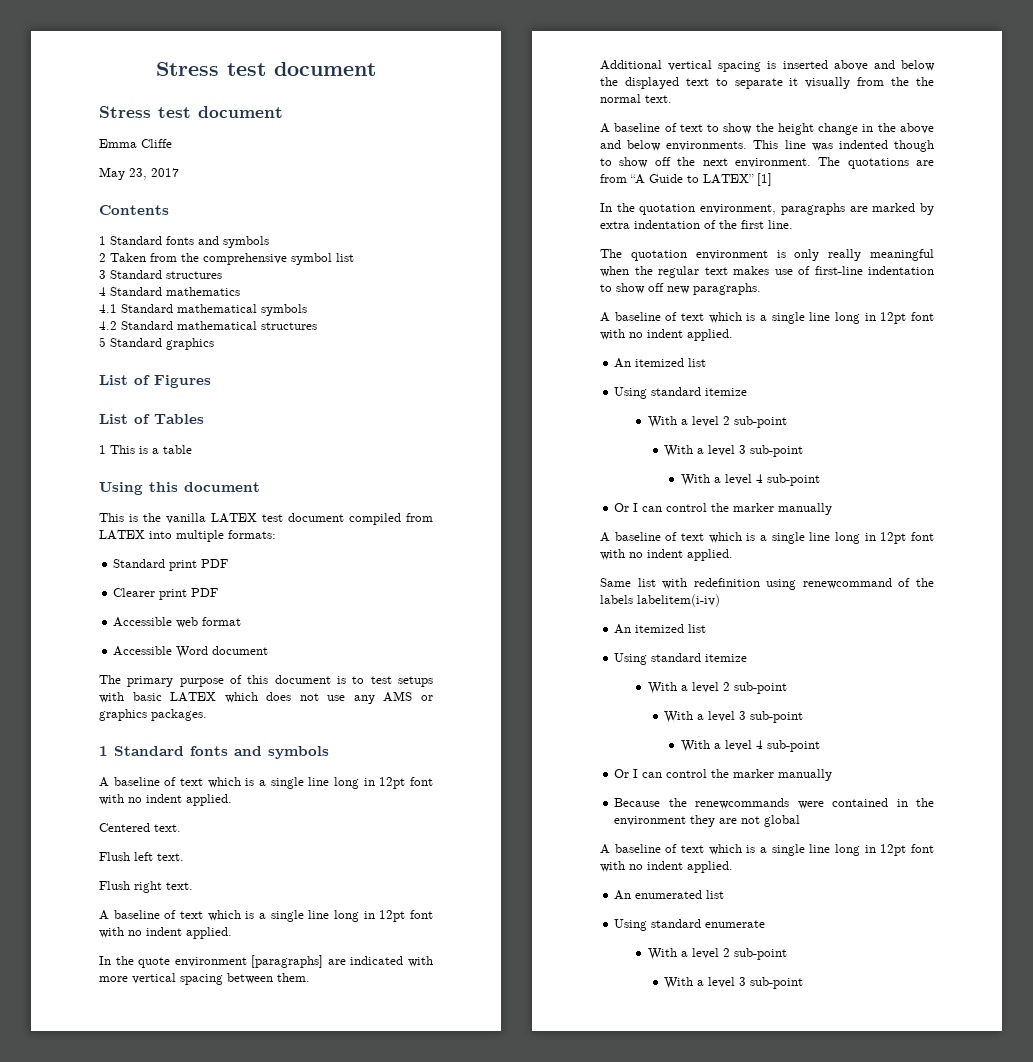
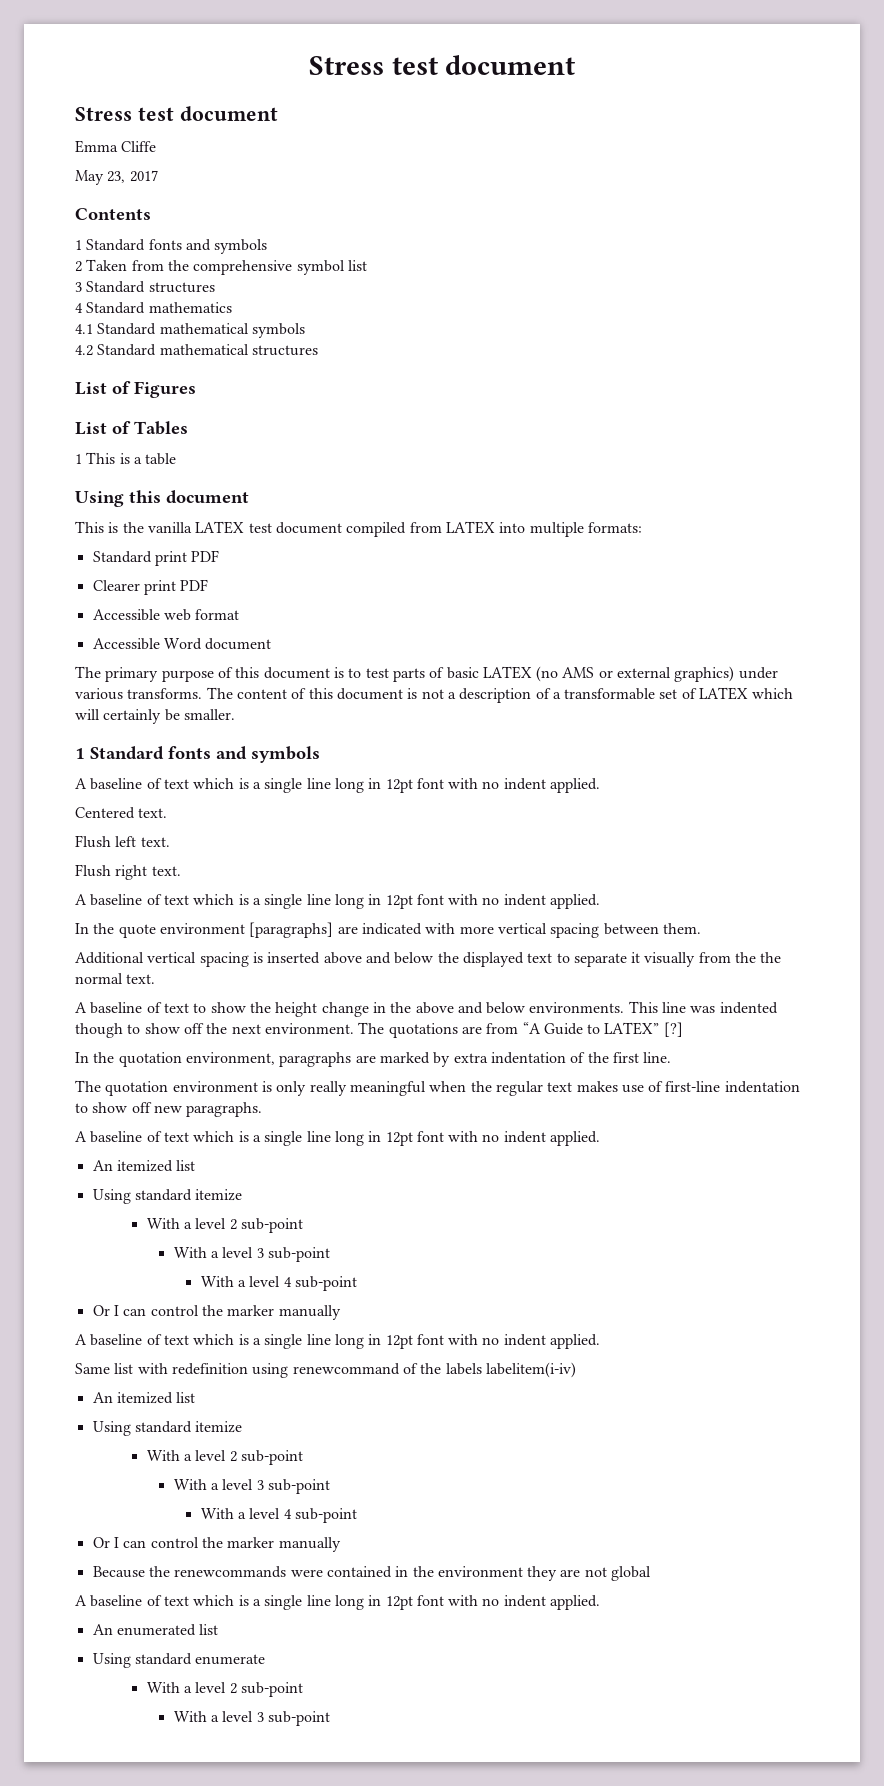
[99,337,214,350] // 5 Standard graphics -> (318, 350) none
[398,676,433,687] [99,691,433,704] [99,709,207,721] setups with basic LATEX which does not use any AMS or graphics packages. -> [392,666,778,682] [75,687,794,703] [75,709,235,724] parts of basic LATEX (no AMS or external graphics) under various transforms. The content of this document is not a description of a transformable set of LATEX which will certainly be smaller.
[757,173,772,186] [1] -> [663,1022,683,1037] [?]

